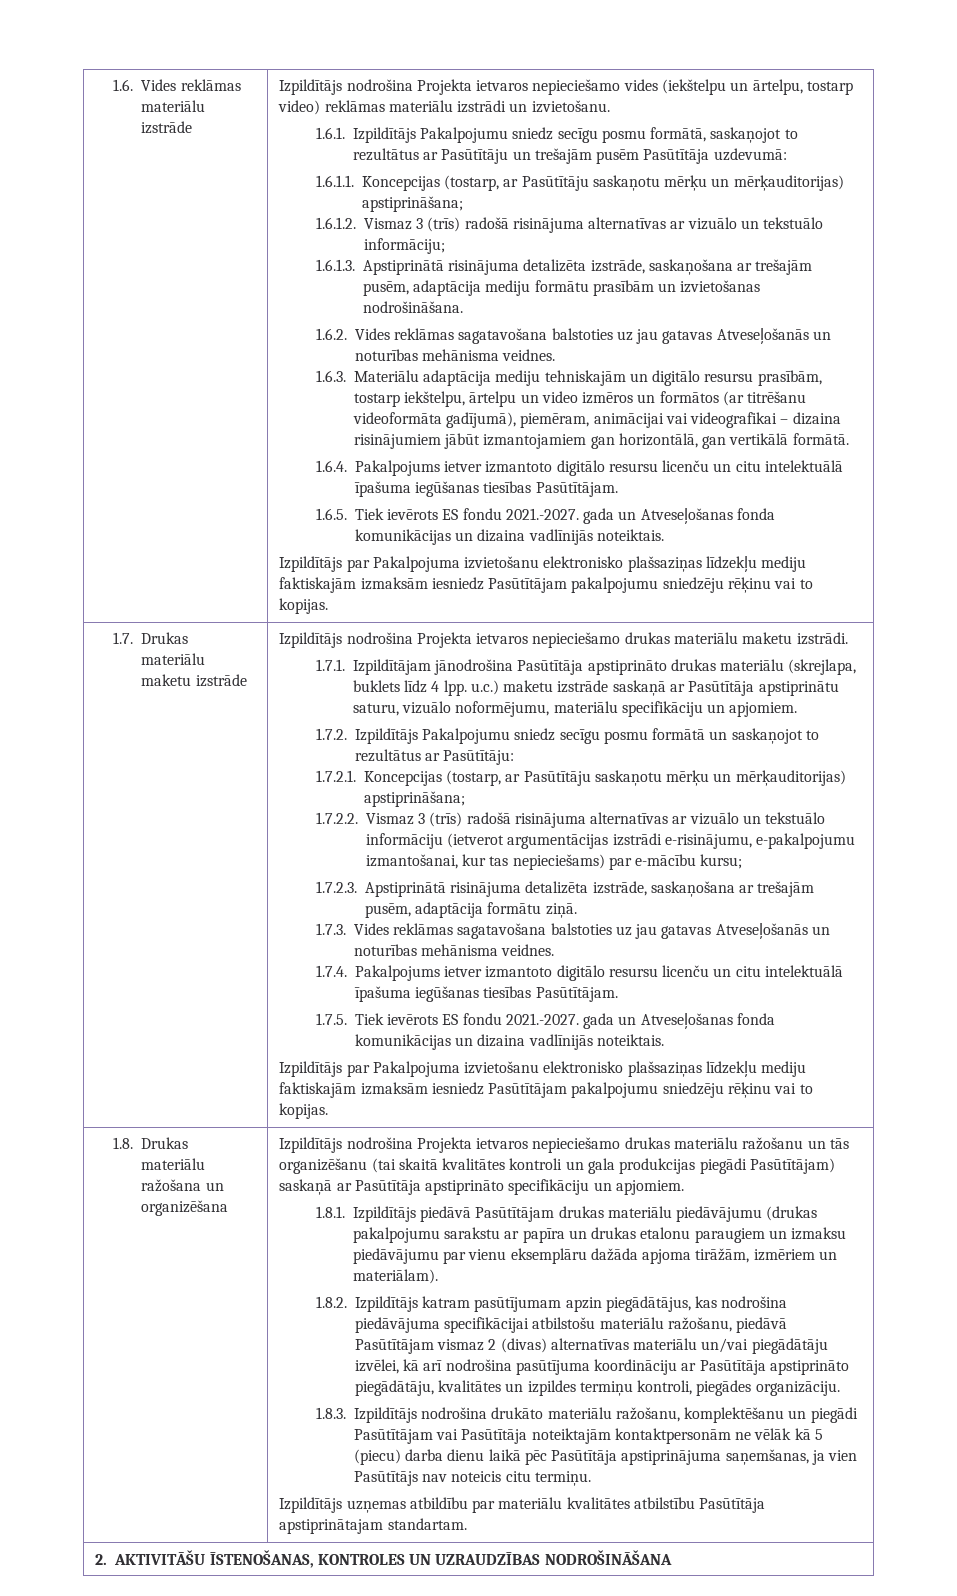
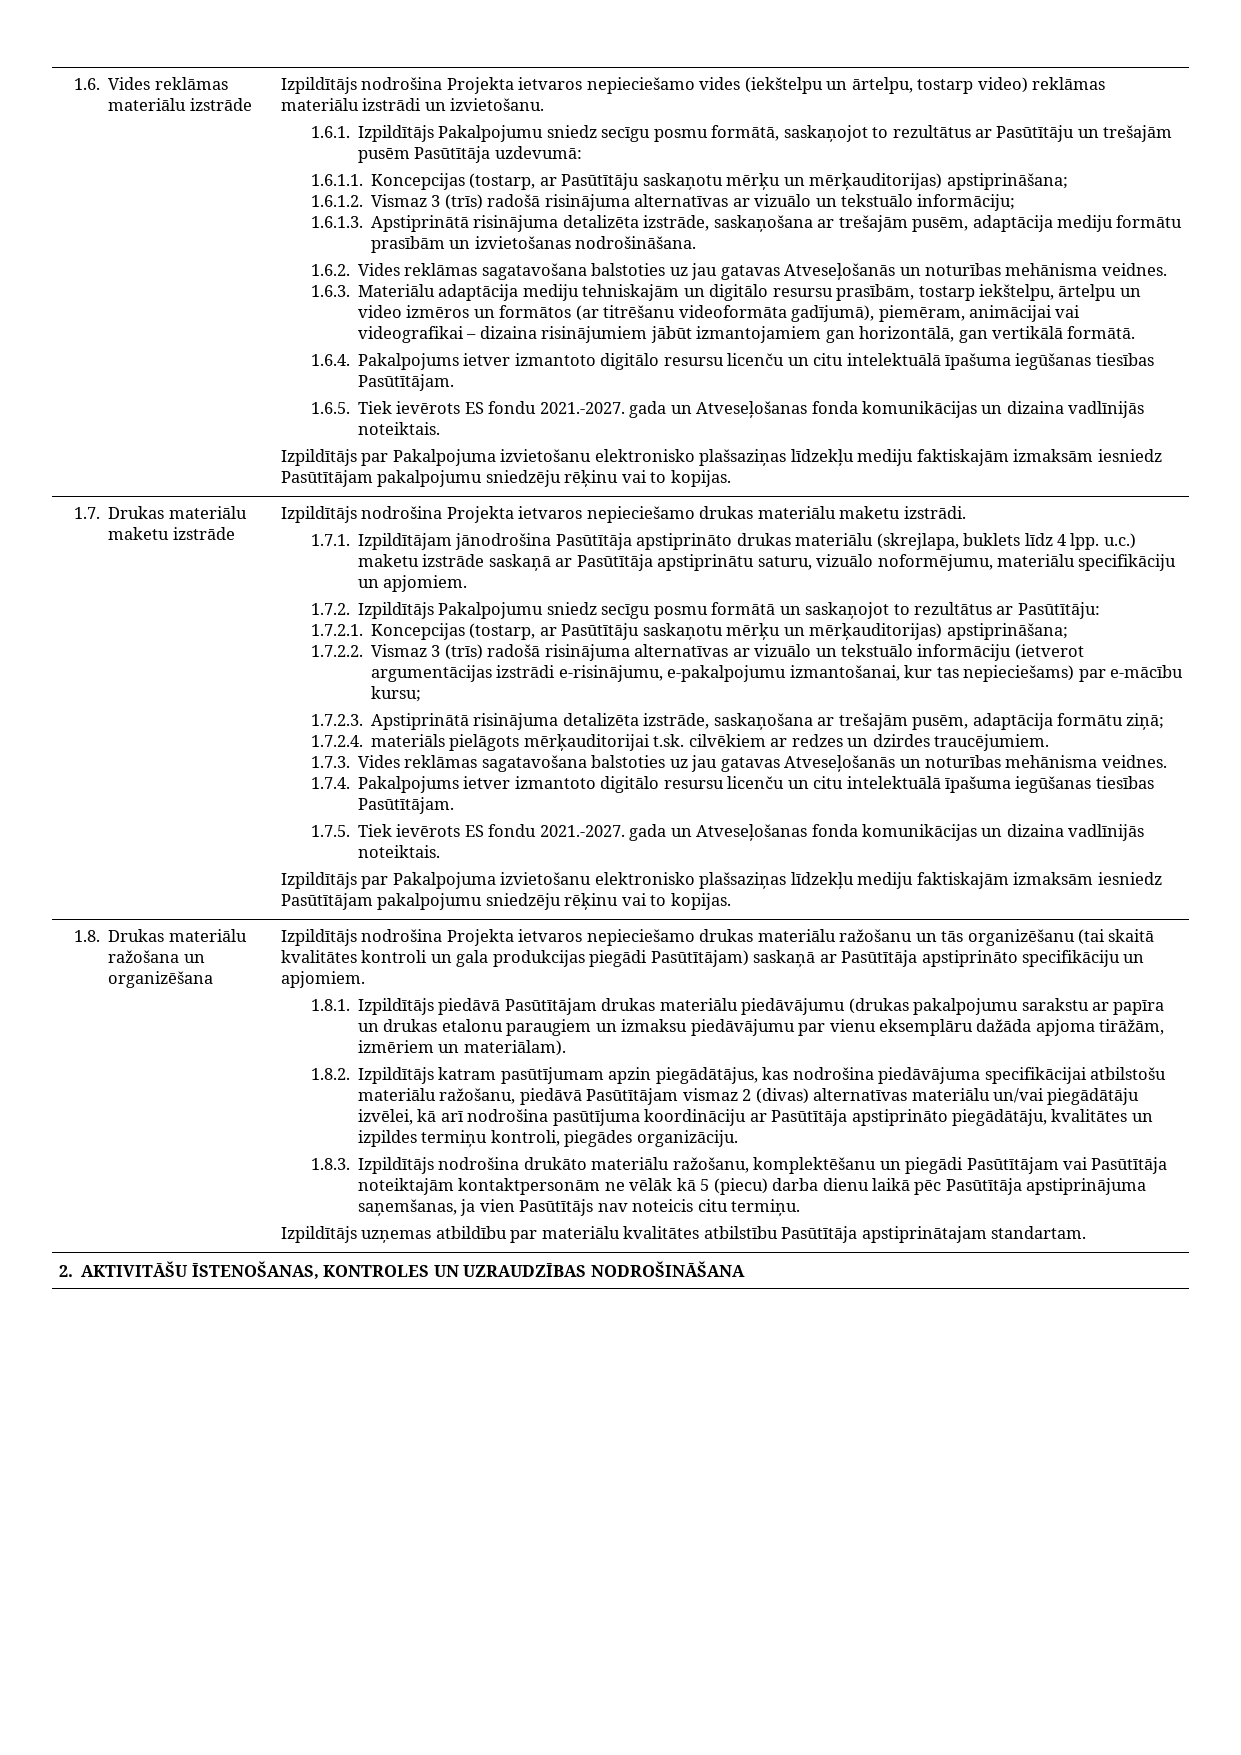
[545,903,577,918] ziņā. -> [1126,713,1165,730] [310,734,1049,751] ziņā; // 1.7.2.4. materiāls pielāgots mērķauditorijai t.sk. cilvēkiem ar redzes un dzirdes traucējumiem.

